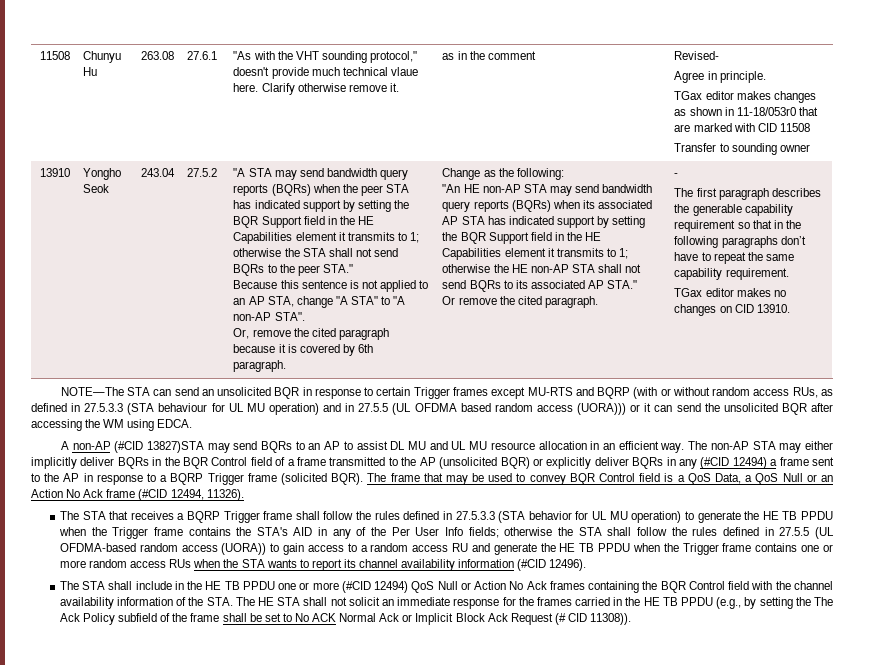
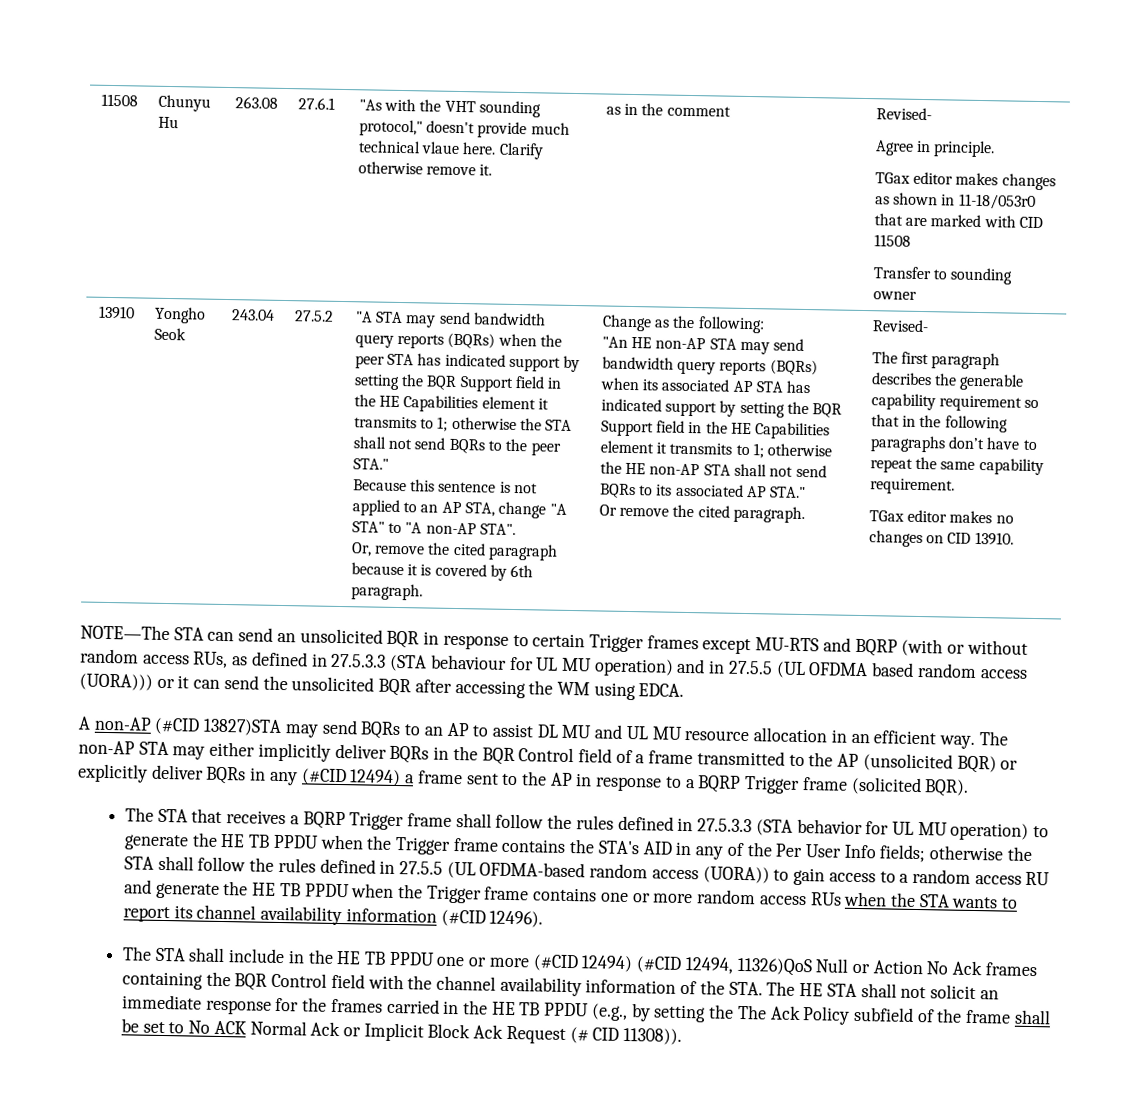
[674,173,679,177] - -> [871,319,929,333] Revised-
[367,473,834,485] [31,489,244,501] The frame that may be used to convey BQR Control field is a QoS Data, a QoS Null or an Action No Ack frame (#CID 12494, 11326). -> (970, 788) none
[411,581,435,593] QoS -> [636,956,813,977] (#CID 12494, 11326)QoS

